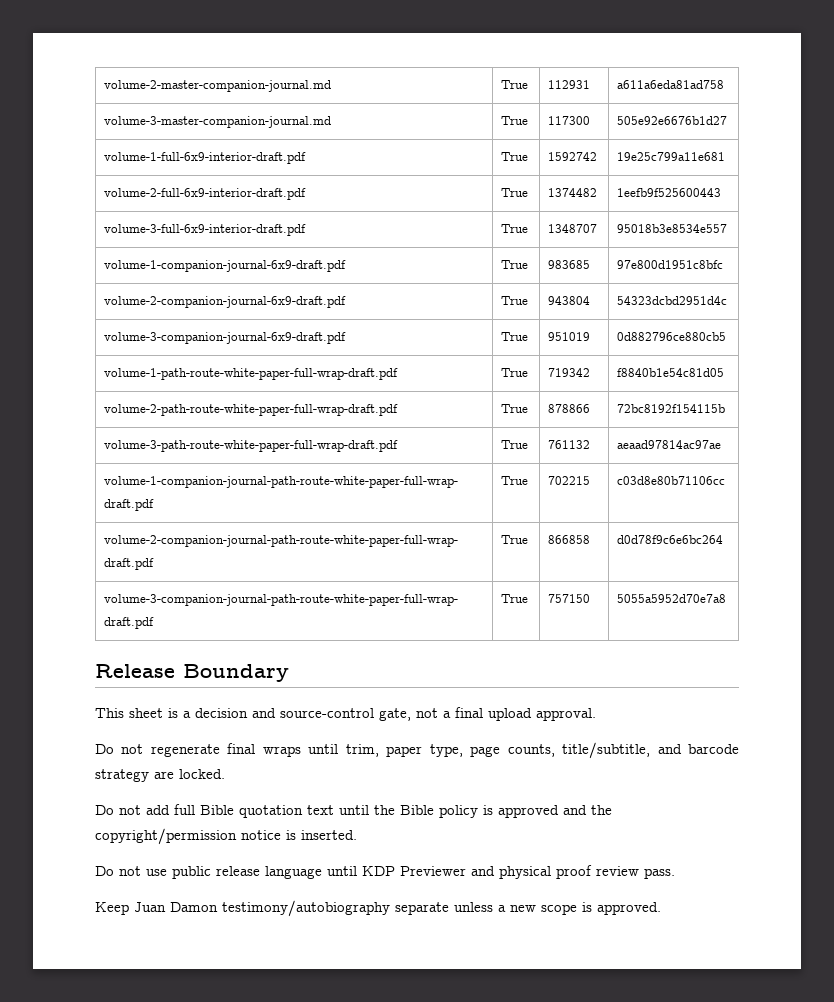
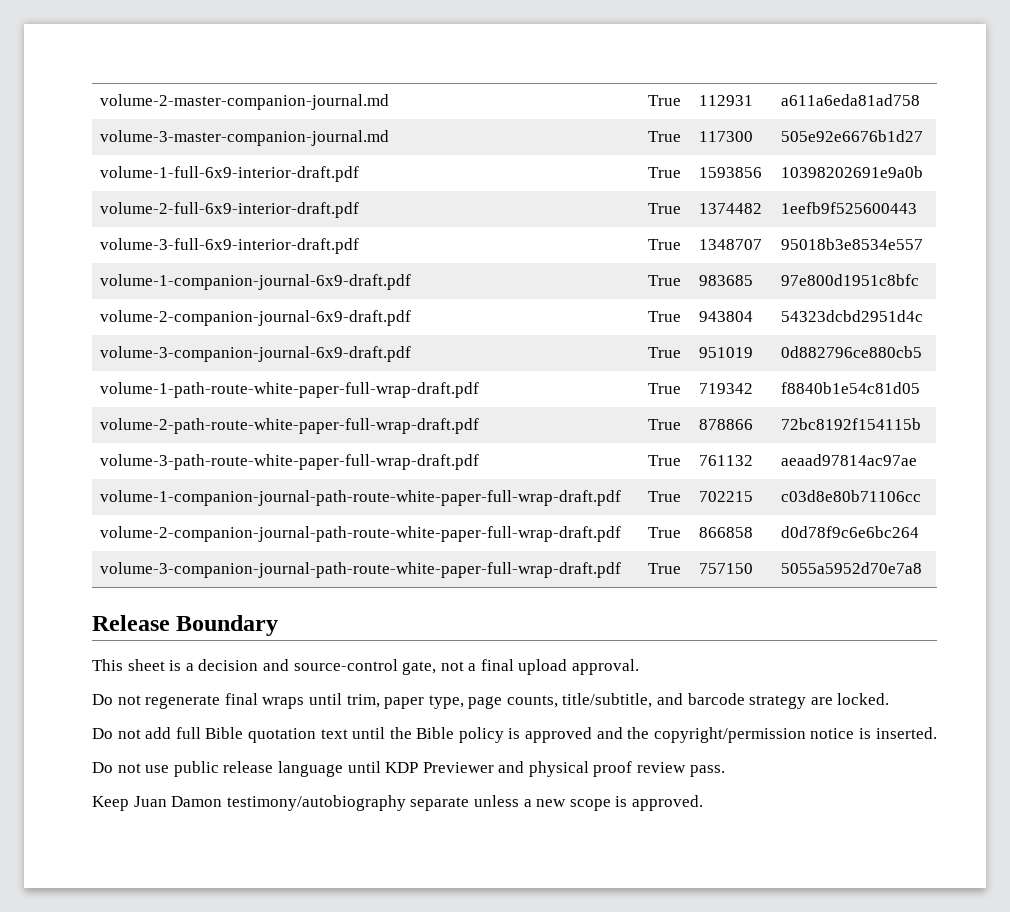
[548,152,598,161] [617,152,726,161] 1592742 | 19e25c799a11e681 -> [699,167,763,178] [781,166,924,178] 1593856 | 10398202691e9a0b

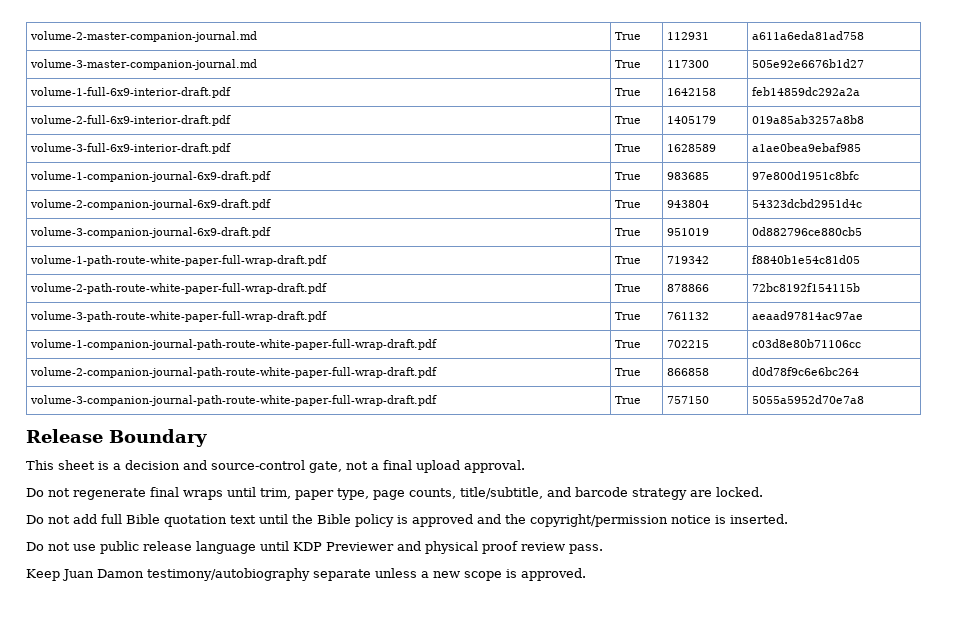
[699,167,763,178] [781,166,924,178] 1593856 | 10398202691e9a0b -> [667,88,717,96] [752,87,861,96] 1642158 | feb14859dc292a2a
[699,203,763,214] [781,202,918,214] 1374482 | 1eefb9f525600443 -> [667,116,717,124] [752,115,865,124] 1405179 | 019a85ab3257a8b8
[699,239,763,250] [781,238,924,250] 1348707 | 95018b3e8534e557 -> [667,144,717,152] [752,143,862,152] 1628589 | a1ae0bea9ebaf985

